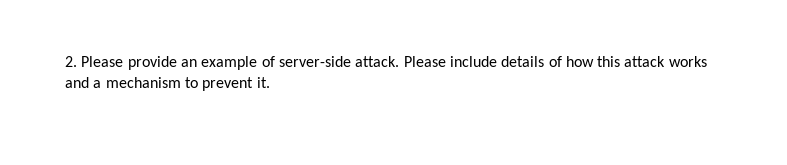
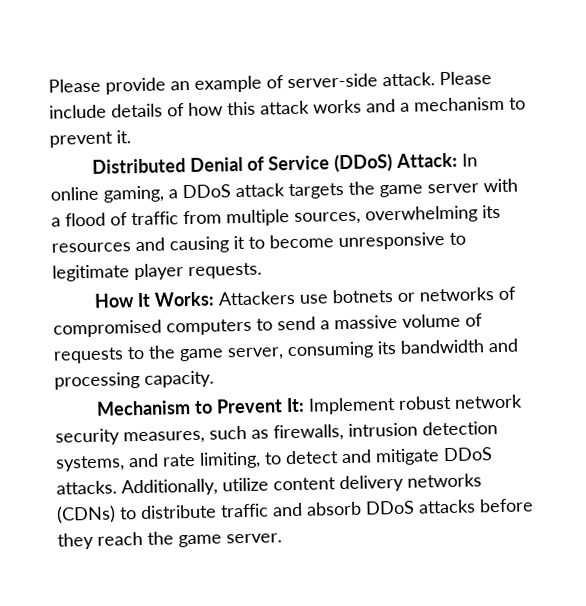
[65,56,77,67] 2. -> (48, 85) none
(270, 82) none -> [92,152,479,174] [50,178,518,203] [51,204,501,227] [51,232,466,254] [52,262,262,282] [94,286,517,308] [53,313,483,338] [53,338,518,364] [54,370,214,390] [96,394,524,416] [55,421,498,446] [55,447,493,472] [56,473,482,497] [56,498,534,524] [57,531,282,550] // Distributed Denial of Service (DDoS) Attack: In online gaming, a DDoS attack targets the game server with a flood of traffic from multiple sources, overwhelming its resources and causing it to become unresponsive to legitimate player requests. // How It Works: Attackers use botnets or networks of compromised computers to send a massive volume of requests to the game server, consuming its bandwidth and processing capacity. // Mechanism to Prevent It: Implement robust network security measures, such as firewalls, intrusion detection systems, and rate limiting, to detect and mitigate DDoS attacks. Additionally, utilize content delivery networks (CDNs) to distribute traffic and absorb DDoS attacks before they reach the game server.

